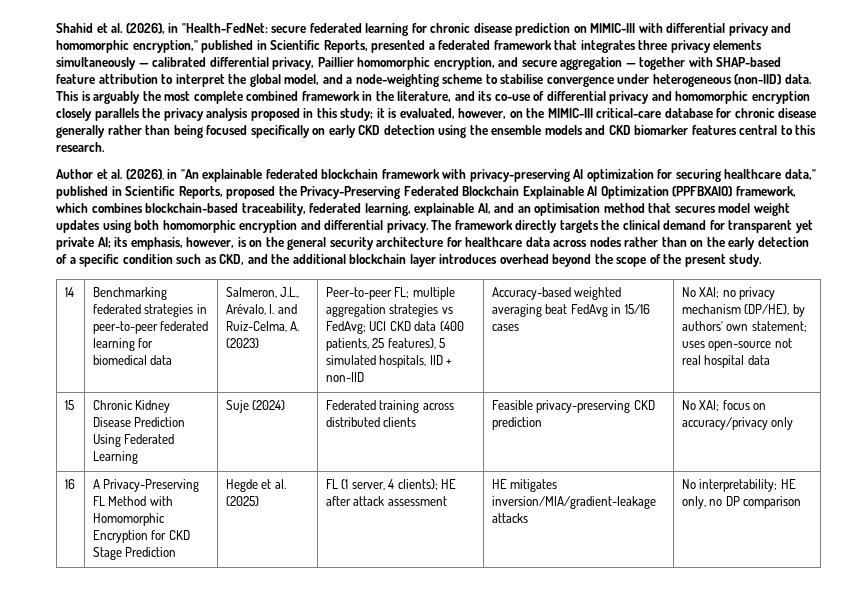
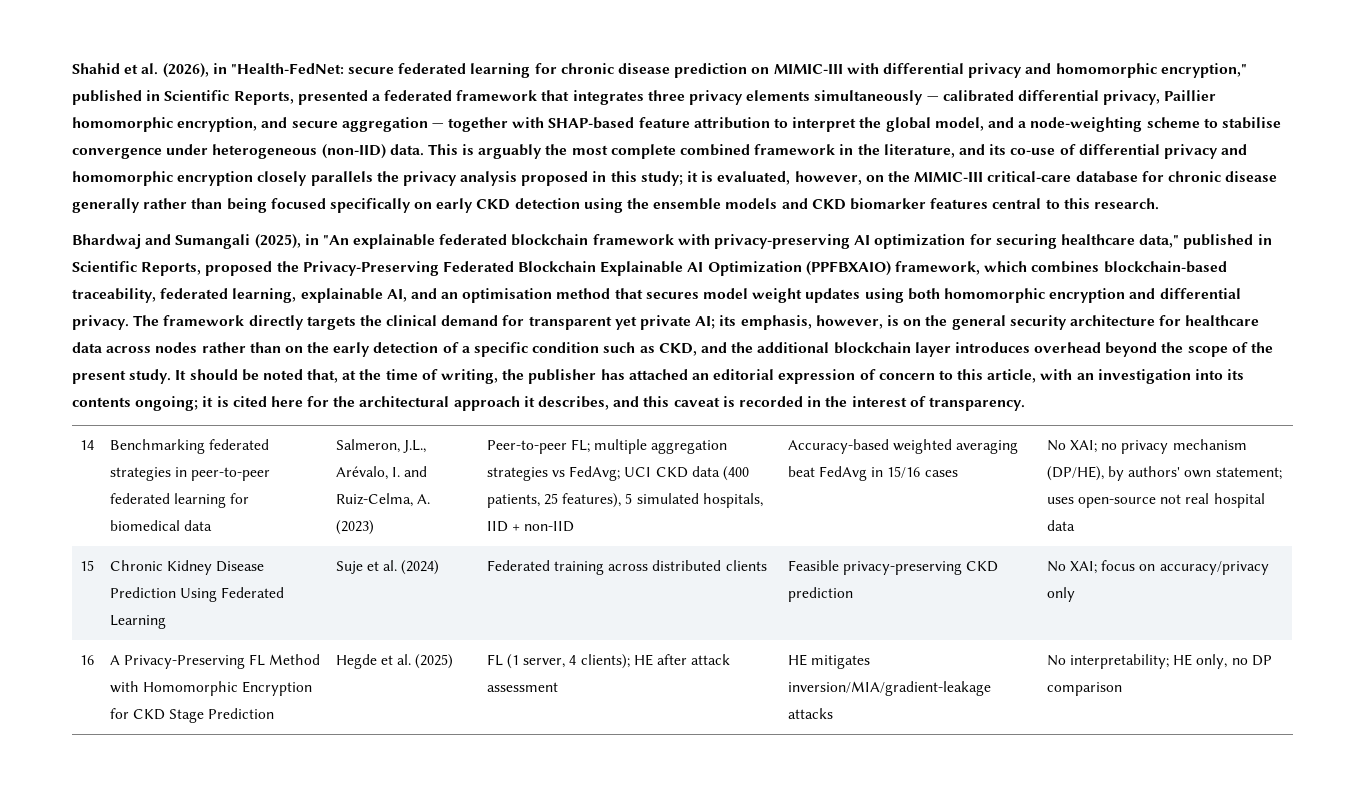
[56,169,164,180] Author et al. (2026), -> [72,234,301,249] Bhardwaj and Sumangali (2025),
(763, 260) none -> [175,369,1245,384] [72,396,1025,411] It should be noted that, at the time of writing, the publisher has attached an editorial expression of concern to this article, with an investigation into its contents ongoing; it is cited here for the architectural approach it describes, and this caveat is recorded in the interest of transparency.
(249, 406) none -> [367,560,398,571] et al.

